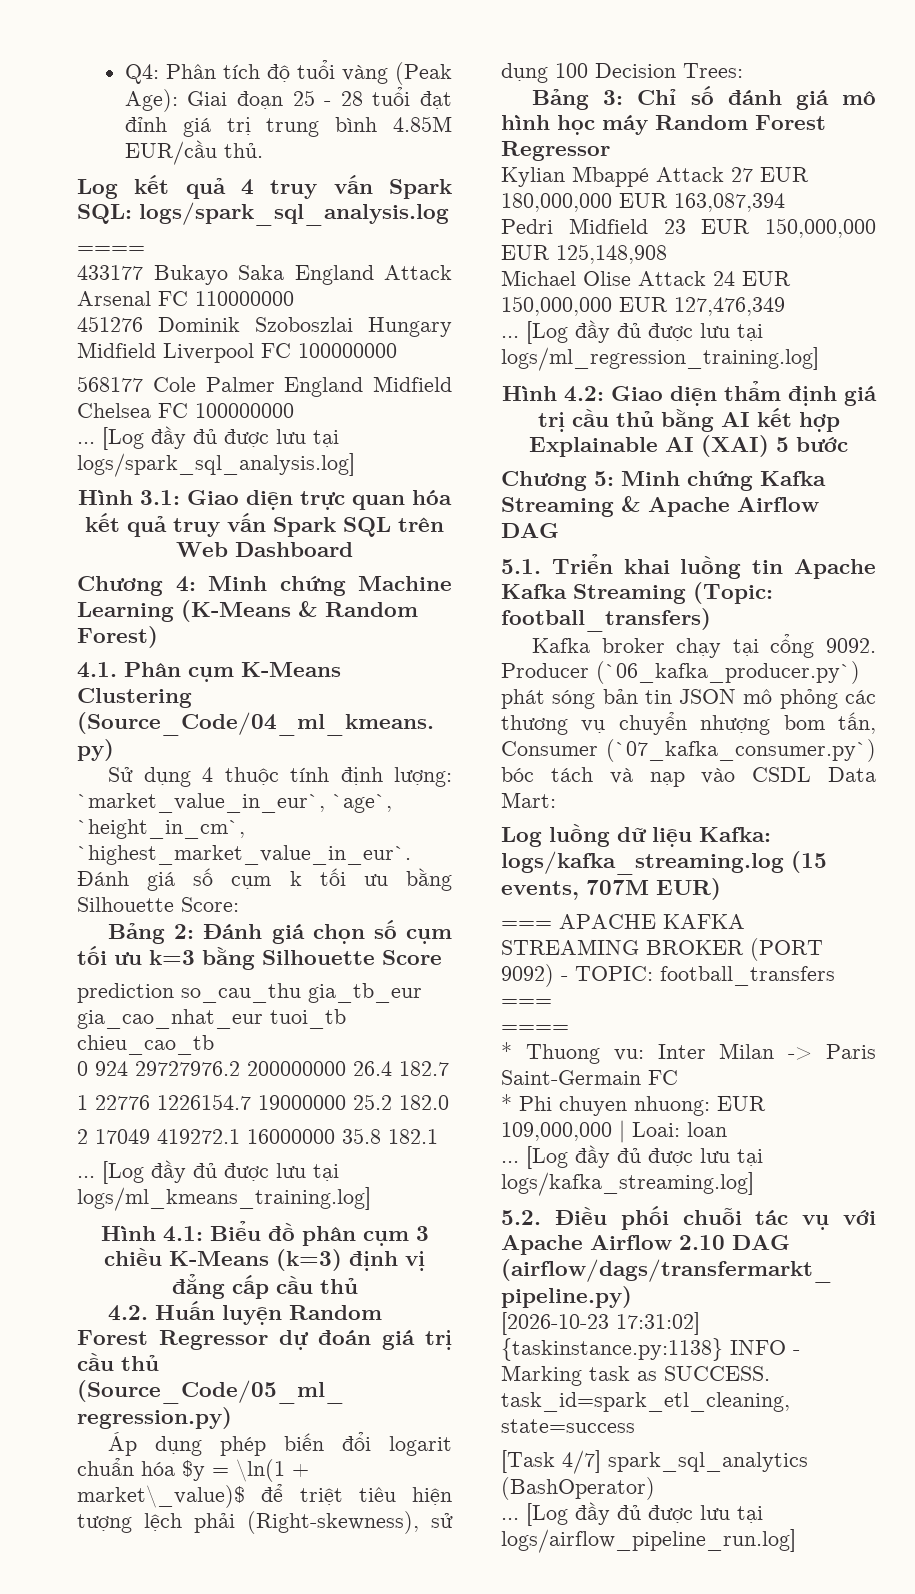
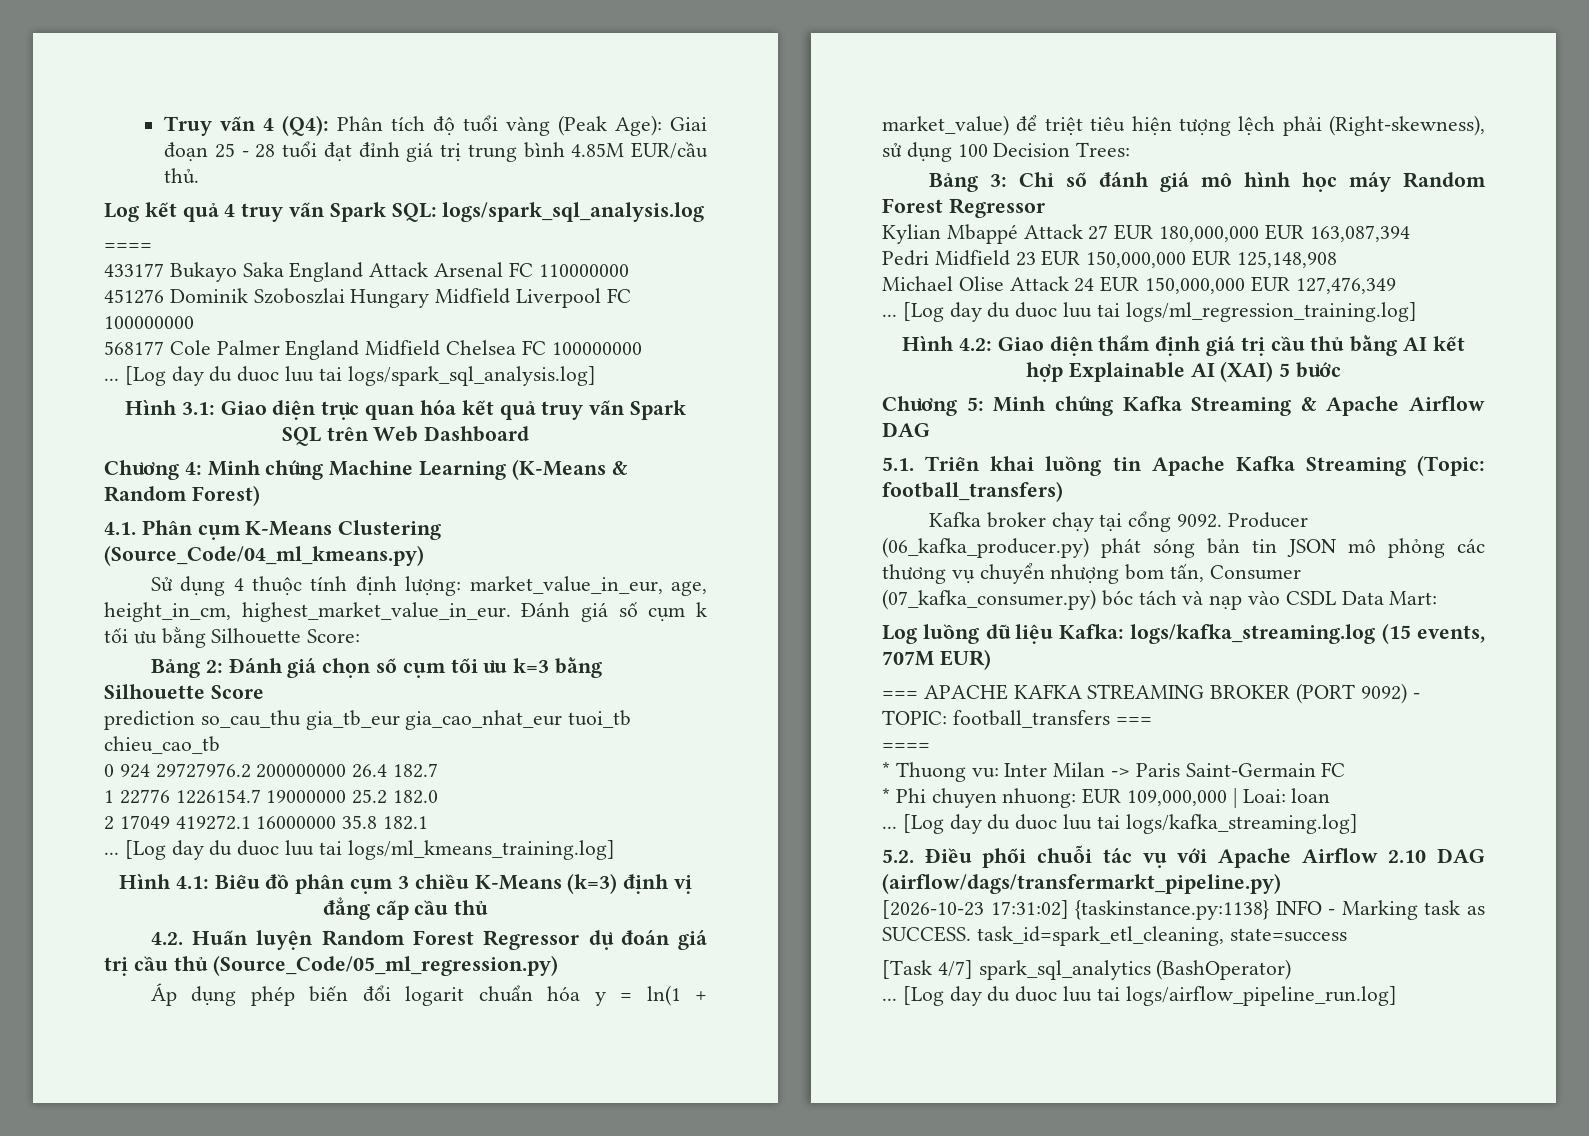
[124,64,159,84] Q4: -> [164,115,330,136] Truy vấn 4 (Q4):
[151,426,339,449] đầy đủ được lưu tại -> [171,366,342,386] day du duoc luu tai
[77,793,392,813] [77,819,245,839] [77,845,411,865] `market_value_in_eur`, `age`, `height_in_cm`, `highest_market_value_in_eur`. -> [469,576,707,596] [104,602,511,622] market_value_in_eur, age, height_in_cm, highest_market_value_in_eur.
[151,1160,339,1183] đầy đủ được lưu tại -> [171,840,342,860] day du duoc luu tai
[182,1459,309,1482] [77,1485,245,1508] $y = \ln(1 + market\_value)$ -> [594,985,707,1006] [882,115,1009,136] y = ln(1 + market_value)
[575,320,763,343] đầy đủ được lưu tại -> [949,302,1120,322] day du duoc luu tai
[596,661,860,684] (`06_kafka_producer.py`) -> [882,537,1089,558] (06_kafka_producer.py)
[606,739,876,762] (`07_kafka_consumer.py`) -> [882,589,1096,610] (07_kafka_consumer.py)
[575,1145,763,1168] đầy đủ được lưu tại -> [949,814,1120,834] day du duoc luu tai
[575,1502,763,1525] đầy đủ được lưu tại -> [949,986,1120,1006] day du duoc luu tai

